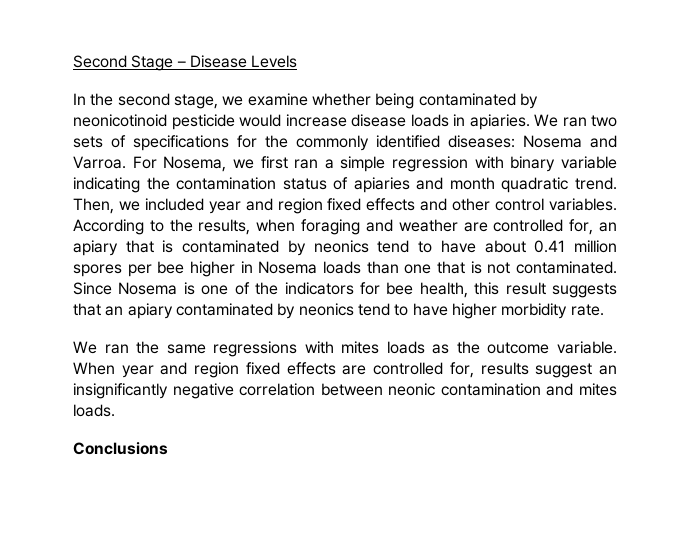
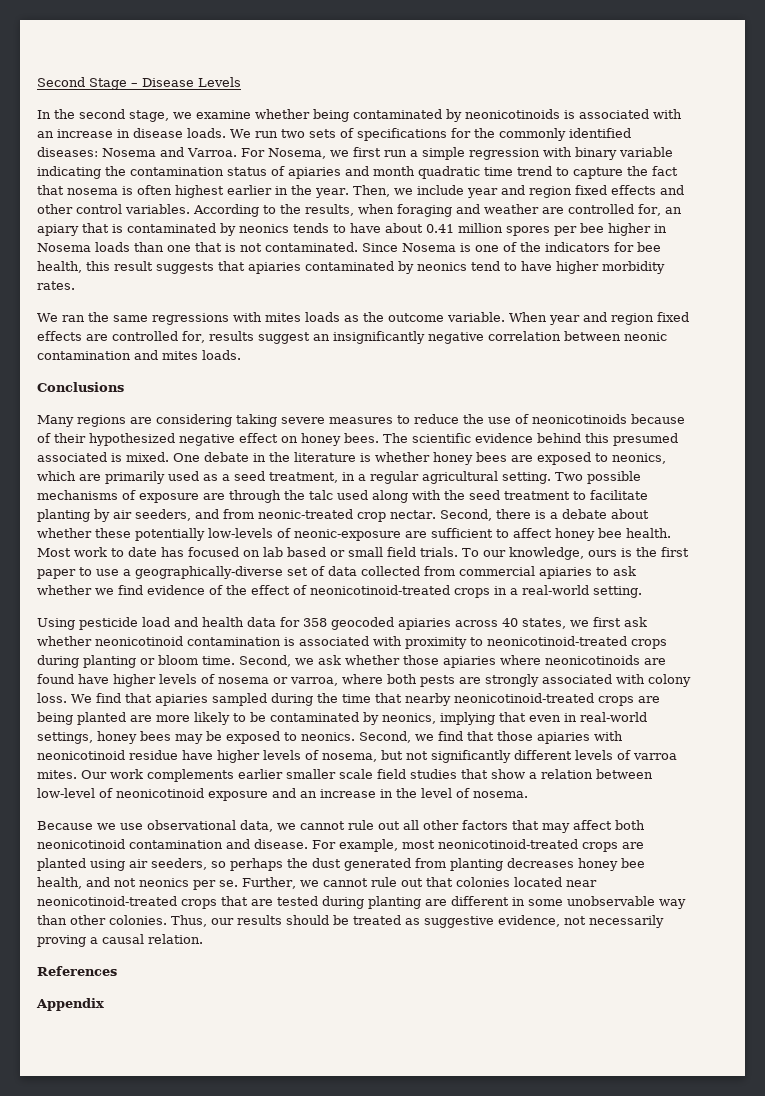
[73,114,587,130] neonicotinoid pesticide would increase disease loads in apiaries. We ran -> [465,109,682,119] [37,128,278,138] neonicotinoids is associated with an increase in disease loads. We run
[294,159,319,169] ran -> [383,150,407,157] run
[575,177,617,190] trend. -> [484,166,678,179] [37,185,349,198] time trend to capture the fact that nosema is often highest earlier in the year.
[144,198,204,211] included -> [416,185,464,195] include
[377,240,410,253] tend -> [293,223,329,233] tends
[105,303,173,319] an apiary -> [248,262,301,274] apiaries
[570,304,604,316] rate. -> [37,281,75,290] rates.
(168, 448) none -> [37,414,685,427] [37,433,678,446] [37,452,666,465] [37,471,641,484] [37,490,648,503] [37,509,649,522] [37,528,671,541] [37,547,689,560] [37,566,636,579] [37,585,642,598] [37,617,647,630] [37,636,667,649] [37,655,666,668] [37,674,691,687] [37,693,660,706] [37,712,647,725] [37,731,623,744] [37,750,677,763] [37,769,653,782] [37,788,528,801] [37,820,645,833] [37,839,644,852] [37,858,645,871] [37,877,597,890] [37,896,686,909] [37,915,664,928] [37,934,203,947] [37,966,117,976] [36,998,104,1011] // Many regions are considering taking severe measures to reduce the use of neonicotinoids because of their hypothesized negative effect on honey bees. The scientific evidence behind this presumed associated is mixed. One debate in the literature is whether honey bees are exposed to neonics, which are primarily used as a seed treatment, in a regular agricultural setting. Two possible mechanisms of exposure are through the talc used along with the seed treatment to facilitate planting by air seeders, and from neonic-treated crop nectar. Second, there is a debate about whether these potentially low-levels of neonic-exposure are sufficient to affect honey bee health. Most work to date has focused on lab based or small field trials. To our knowledge, ours is the first paper to use a geographically-diverse set of data collected from commercial apiaries to ask whether we find evidence of the effect of neonicotinoid-treated crops in a real-world setting. // Using pesticide load and health data for 358 geocoded apiaries across 40 states, we first ask whether neonicotinoid contamination is associated with proximity to neonicotinoid-treated crops during planting or bloom time. Second, we ask whether those apiaries where neonicotinoids are found have higher levels of nosema or varroa, where both pests are strongly associated with colony loss. We find that apiaries sampled during the time that nearby neonicotinoid-treated crops are being planted are more likely to be contaminated by neonics, implying that even in real-world settings, honey bees may be exposed to neonics. Second, we find that those apiaries with neonicotinoid residue have higher levels of nosema, but not significantly different levels of varroa mites. Our work complements earlier smaller scale field studies that show a relation between low-level of neonicotinoid exposure and an increase in the level of nosema. // Because we use observational data, we cannot rule out all other factors that may affect both neonicotinoid contamination and disease. For example, most neonicotinoid-treated crops are planted using air seeders, so perhaps the dust generated from planting decreases honey bee health, and not neonics per se. Further, we cannot rule out that colonies located near neonicotinoid-treated crops that are tested during planting are different in some unobservable way than other colonies. Thus, our results should be treated as suggestive evidence, not necessarily proving a causal relation. // References // Appendix

